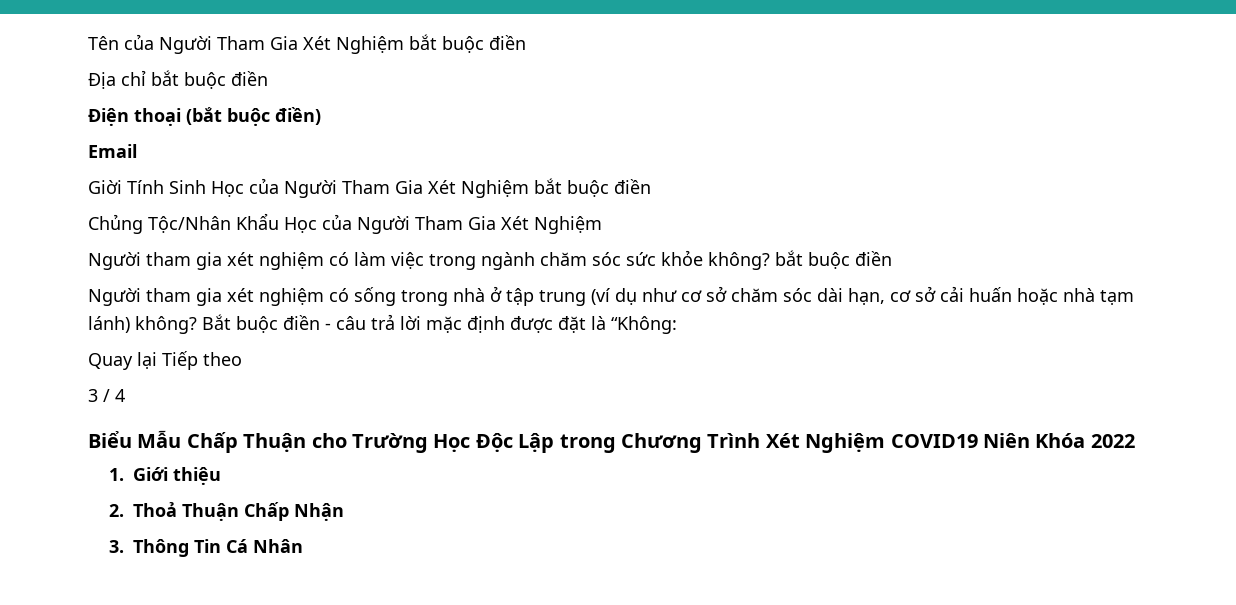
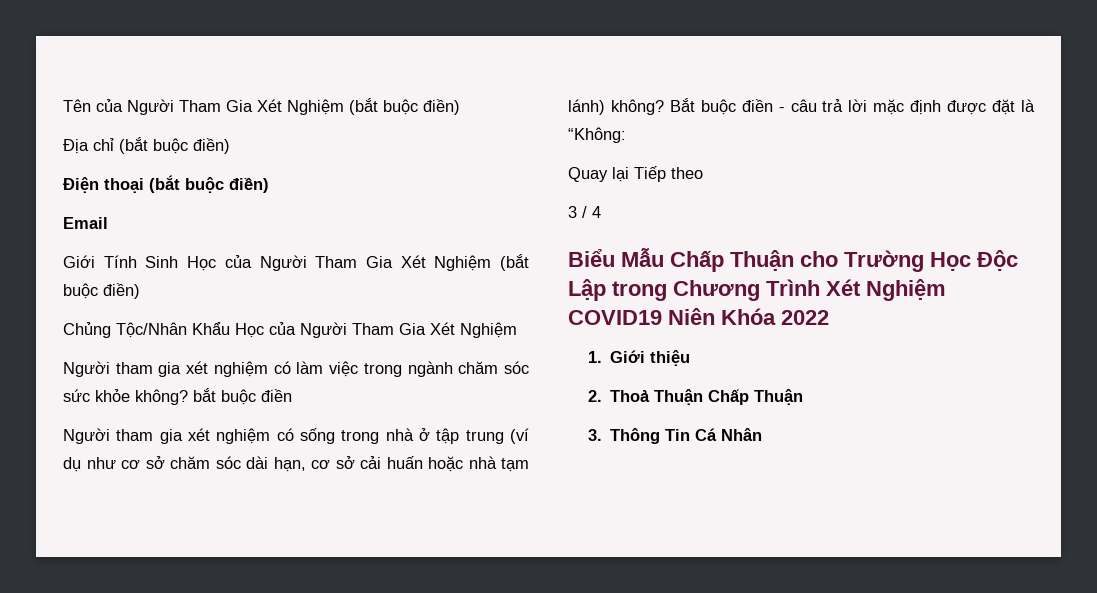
[409,34,526,53] bắt buộc điền -> [349,98,460,115] (bắt buộc điền)
[151,70,268,89] bắt buộc điền -> [119,137,230,154] (bắt buộc điền)
[88,180,122,194] Giời -> [63,255,95,268] Giới
[534,178,651,197] bắt buộc điền -> [499,254,529,271] [63,283,140,299] (bắt buộc điền)
[293,503,344,521] Nhận -> [754,389,804,405] Thuận

